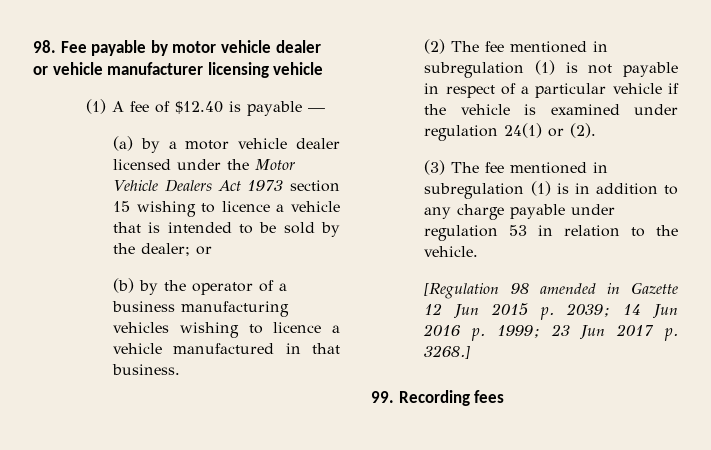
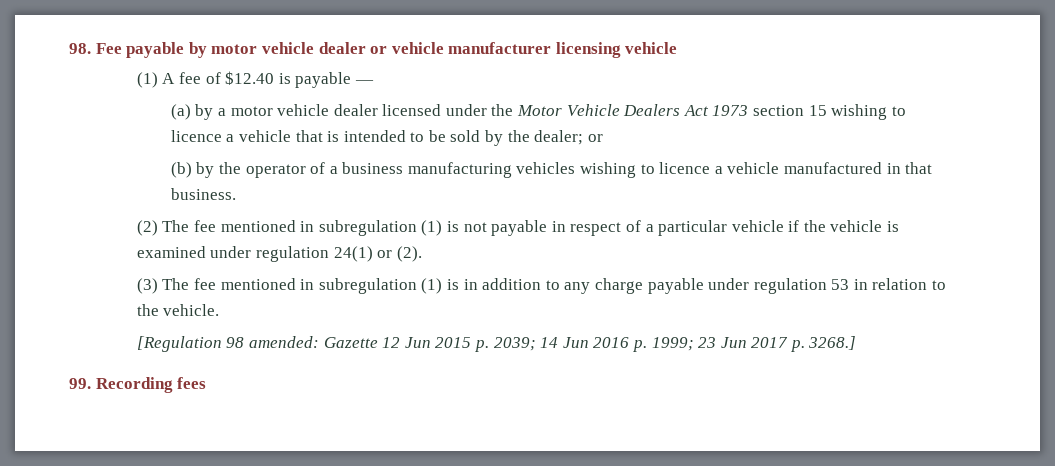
[539,283,620,294] amended in -> [249,336,320,348] amended:

